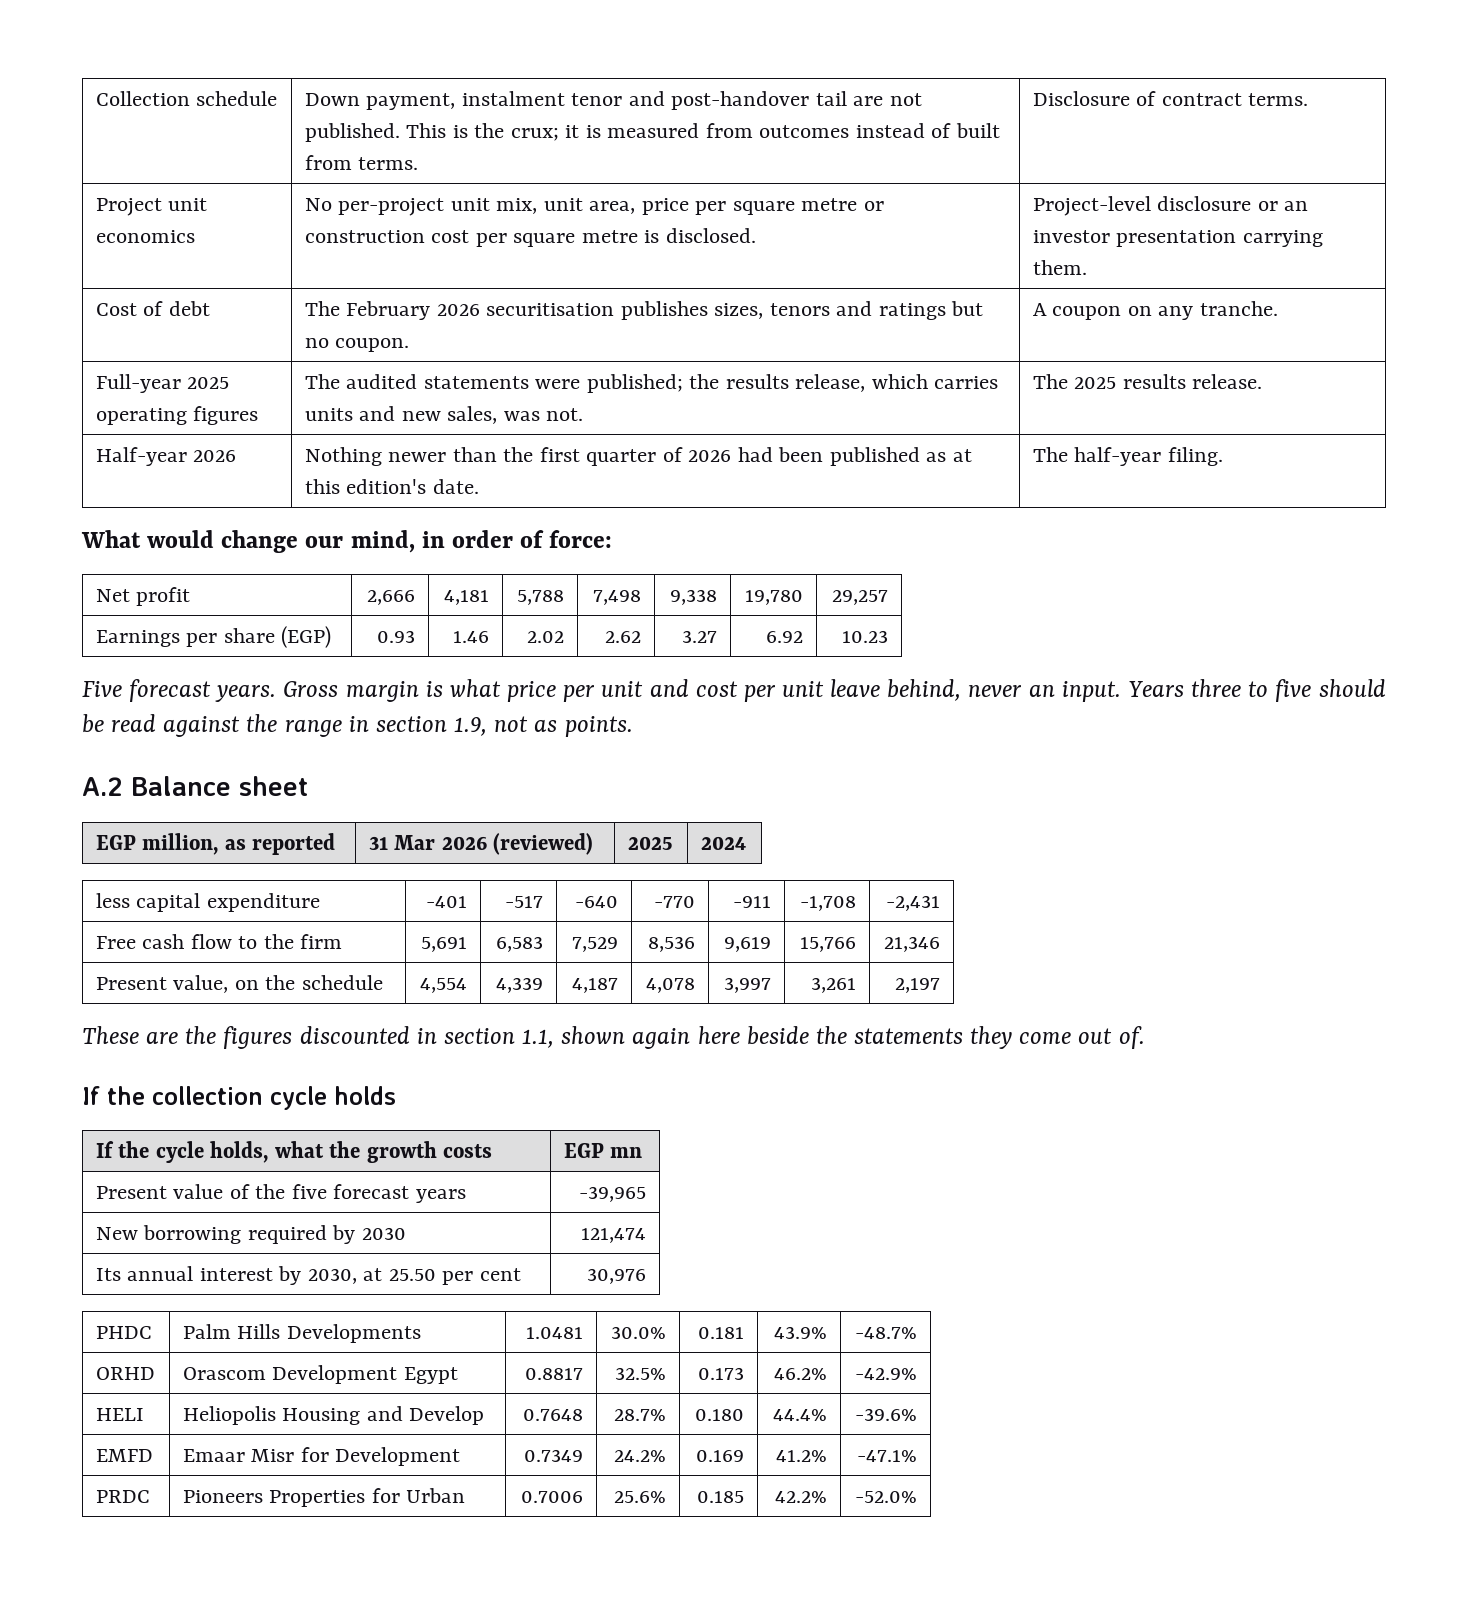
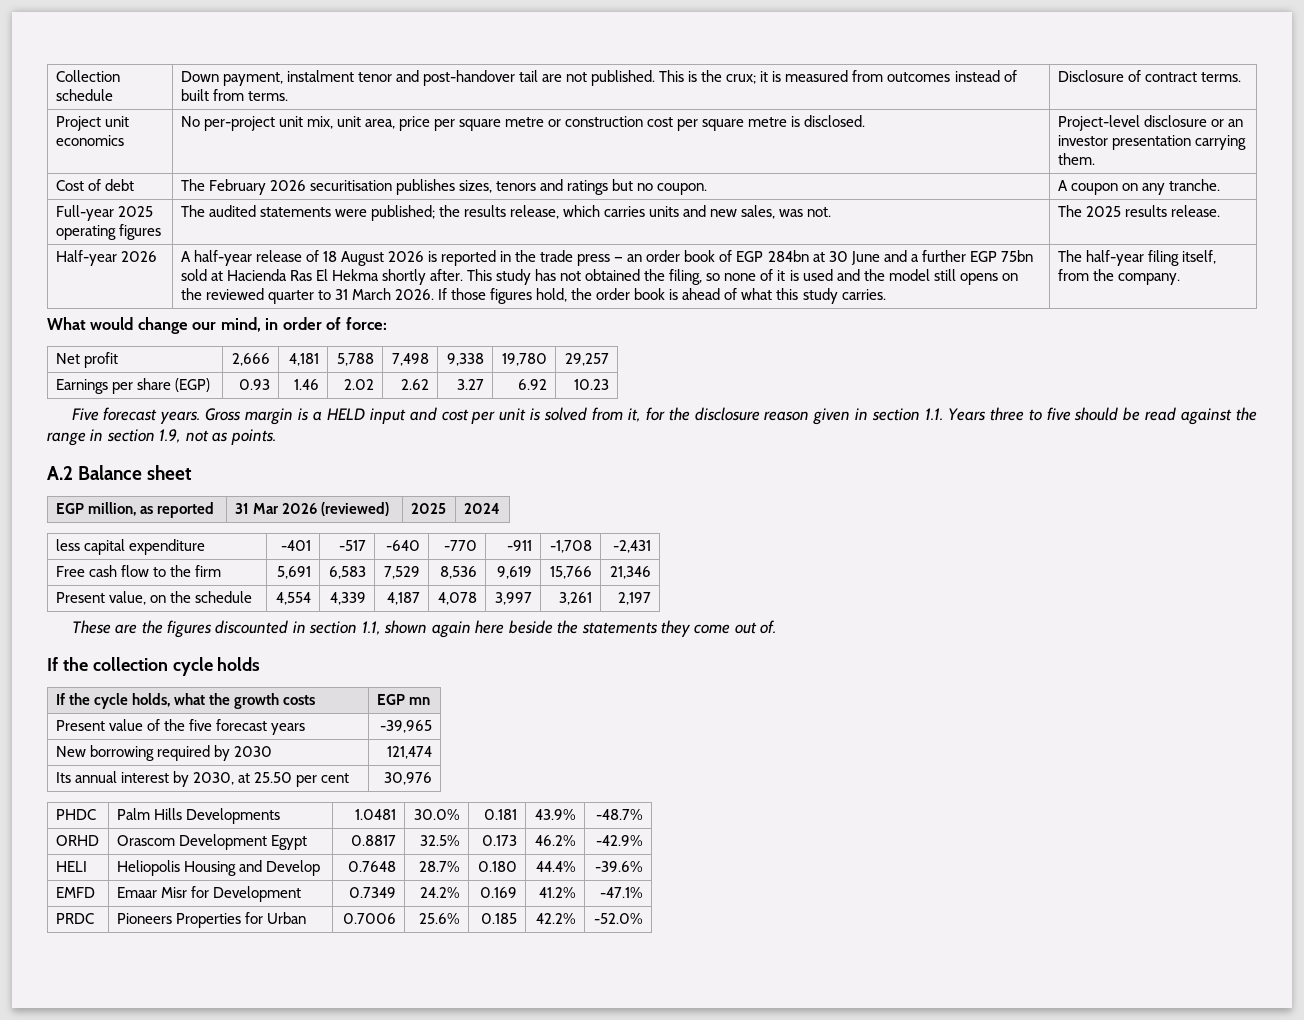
[304,447,972,466] [304,479,479,494] [1032,447,1223,466] Nothing newer than the first quarter of 2026 had been published as at this edition's date. | The half-year filing. -> [180,250,1033,266] [180,269,1018,285] [180,288,886,304] [1057,250,1216,266] [1057,269,1180,285] A half-year release of 18 August 2026 is reported in the trade press — an order book of EGP 284bn at 30 June and a further EGP 75bn sold at Hacienda Ras El Hekma shortly after. This study has not obtained the filing, so none of it is used and the model still opens on the reviewed quarter to 31 March 2026. If those figures hold, the order book is ahead of what this study carries. | The half-year filing itself, from the company.
[449,679,1121,702] what price per unit and cost per unit leave behind, never an input. -> [312,407,943,425] a HELD input and cost per unit is solved from it, for the disclosure reason given in section 1.1.

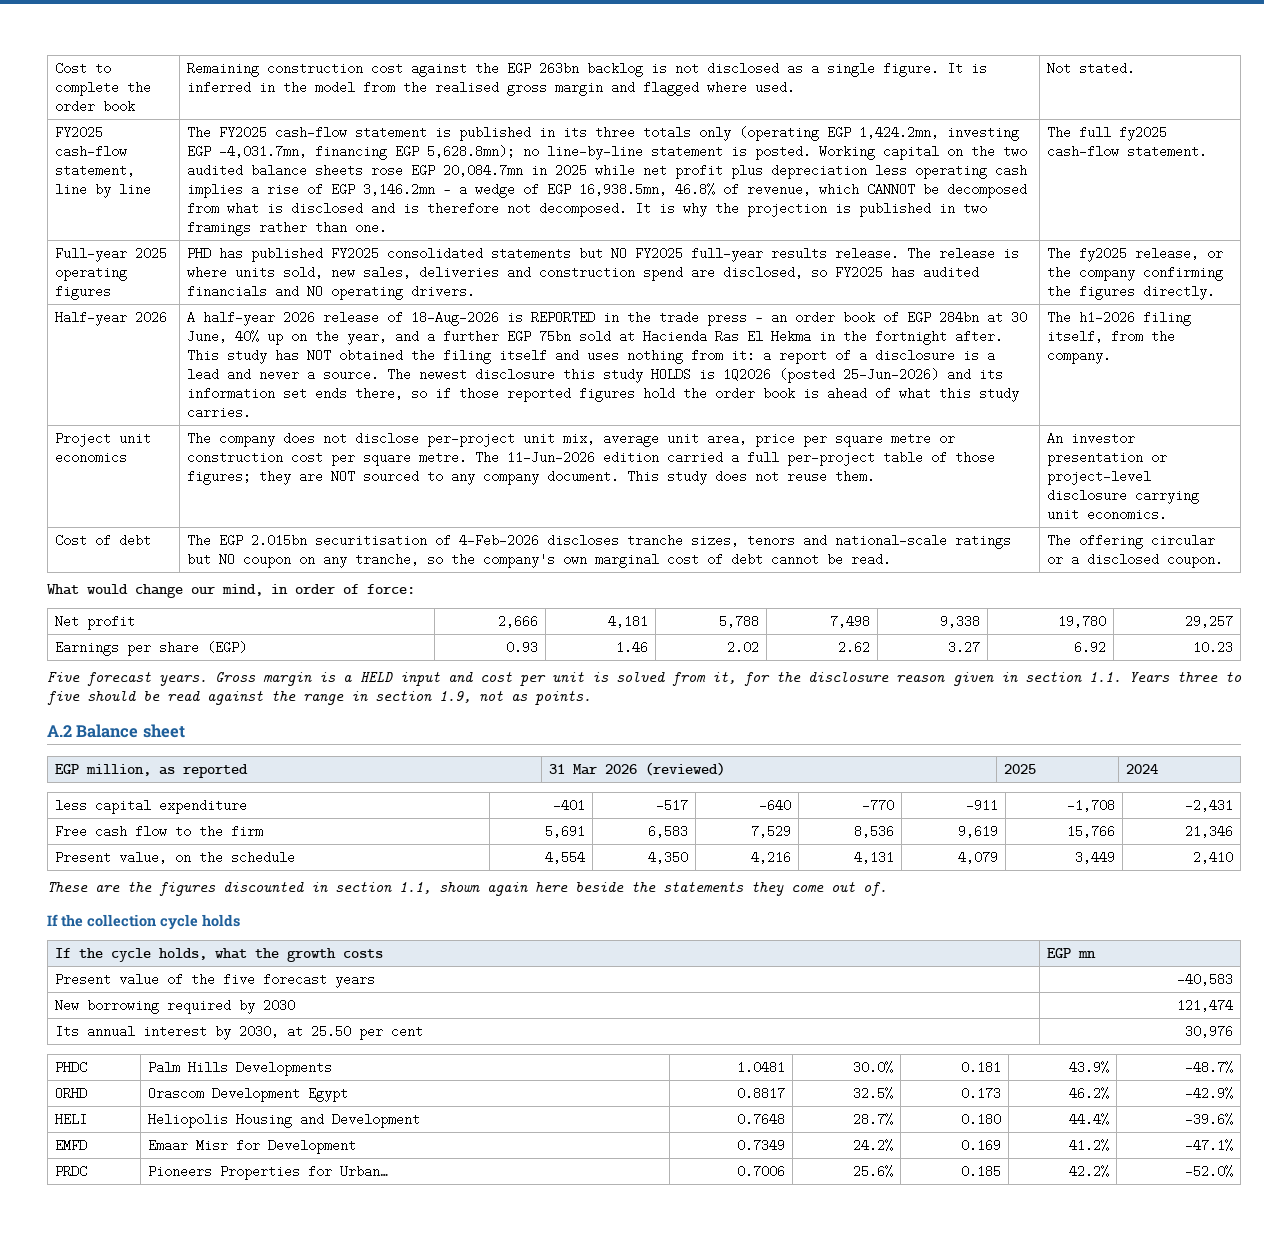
[55,70,120,82] [55,89,113,101] [180,70,1017,86] [180,89,288,101] [1057,70,1241,82] [55,116,129,131] [55,135,124,146] [180,115,866,131] [1057,115,1243,131] [1057,135,1246,150] [1057,153,1095,165] [55,179,134,191] [180,179,708,195] [1057,179,1220,195] [55,205,153,221] [55,224,161,240] [180,205,832,221] [1057,205,1220,217] Collection schedule | Down payment, instalment tenor and post-handover tail are not published. This is the crux; it is measured from outcomes instead of built from terms. | Disclosure of contract terms. // Project unit economics | No per-project unit mix, unit area, price per square metre or construction cost per square metre is disclosed. | Project-level disclosure or an investor presentation carrying them. // Cost of debt | The February 2026 securitisation publishes sizes, tenors and ratings but no coupon. | A coupon on any tranche. // Full-year 2025 operating figures | The audited statements were published; the results release, which carries units and new sales, was not. | The 2025 results release. -> [55,62,112,75] [55,81,152,96] [55,100,136,113] [187,62,988,77] [187,81,796,96] [1047,62,1136,75] [55,126,104,139] [55,145,128,158] [55,164,136,177] [55,183,152,198] [187,126,1020,141] [187,145,1028,160] [187,164,1028,179] [187,183,1028,198] [187,202,988,217] [187,221,388,236] [1047,126,1168,141] [1047,145,1208,158] [55,247,168,262] [55,266,128,281] [55,285,112,300] [187,247,1020,262] [187,266,980,281] [187,285,476,300] [1047,247,1224,262] [1047,266,1224,281] [1047,285,1216,300] Cost to complete the order book | Remaining construction cost against the EGP 263bn backlog is not disclosed as a single figure. It is inferred in the model from the realised gross margin and flagged where used. | Not stated. // FY2025 cash-flow statement, line by line | The FY2025 cash-flow statement is published in its three totals only (operating EGP 1,424.2mn, investing EGP -4,031.7mn, financing EGP 5,628.8mn); no line-by-line statement is posted. Working capital on the two audited balance sheets rose EGP 20,084.7mn in 2025 while net profit plus depreciation less operating cash implies a rise of EGP 3,146.2mn — a wedge of EGP 16,938.5mn, 46.8% of revenue, which CANNOT be decomposed from what is disclosed and is therefore not decomposed. It is why the projection is published in two framings rather than one. | The full fy2025 cash-flow statement. // Full-year 2025 operating figures | PHD has published FY2025 consolidated statements but NO FY2025 full-year results release. The release is where units sold, new sales, deliveries and construction spend are disclosed, so FY2025 has audited financials and NO operating drivers. | The fy2025 release, or the company confirming the figures directly.
(252, 258) none -> [283,311,316,324] 2026
[322,250,496,266] 18 August 2026 is reported -> [411,311,596,326] 18-Aug-2026 is REPORTED
[850,251,880,265] June -> [187,330,388,345] June, 40% up on the year,
[381,269,426,285] shortly -> [819,330,948,345] in the fortnight
[560,271,582,281] not -> [307,349,332,362] NOT
[669,269,1018,285] [180,288,568,304] filing, so none of it is used and the model still opens on the reviewed quarter to 31 March 2026. If those figures hold, -> [443,349,996,364] [187,368,1004,383] [187,387,676,402] filing itself and uses nothing from it: a report of a disclosure is a lead and never a source. The newest disclosure this study HOLDS is 1Q2026 (posted 25-Jun-2026) and its information set ends there, so if those reported figures hold
[1085,250,1144,266] half-year -> [1079,311,1136,324] h1-2026
(1180, 279) none -> [55,432,152,447] [55,451,128,464] [187,432,956,447] [187,451,996,466] [187,470,876,485] [1047,432,1136,445] [1047,451,1168,466] [1047,470,1152,485] [1047,489,1200,504] [1047,508,1168,521] [55,534,152,547] [187,534,1012,549] [187,553,892,568] [1047,534,1216,549] [1047,553,1224,568] // Project unit economics | The company does not disclose per-project unit mix, average unit area, price per square metre or construction cost per square metre. The 11-Jun-2026 edition carried a full per-project table of those figures; they are NOT sourced to any company document. This study does not reuse them. | An investor presentation or project-level disclosure carrying unit economics. // Cost of debt | The EGP 2.015bn securitisation of 4-Feb-2026 discloses tranche sizes, tenors and national-scale ratings but NO coupon on any tranche, so the company's own marginal cost of debt cannot be read. | The offering circular or a disclosed coupon.
[330,592,367,605] [387,592,421,605] [438,592,478,605] [495,592,533,605] [559,592,593,605] [618,592,652,605] 4,339 | 4,187 | 4,078 | 3,997 | 3,261 | 2,197 -> [647,851,688,864] [750,851,791,864] [853,851,894,864] [957,851,998,864] [1074,851,1115,864] [1192,851,1233,864] 4,350 | 4,216 | 4,131 | 4,079 | 3,449 | 2,410
[380,720,433,733] -39,965 -> [1176,973,1233,986] -40,583
[265,860,320,876] Develop -> [332,1113,421,1128] Development
[266,912,306,924] Urban -> [340,1165,389,1178] Urban…

